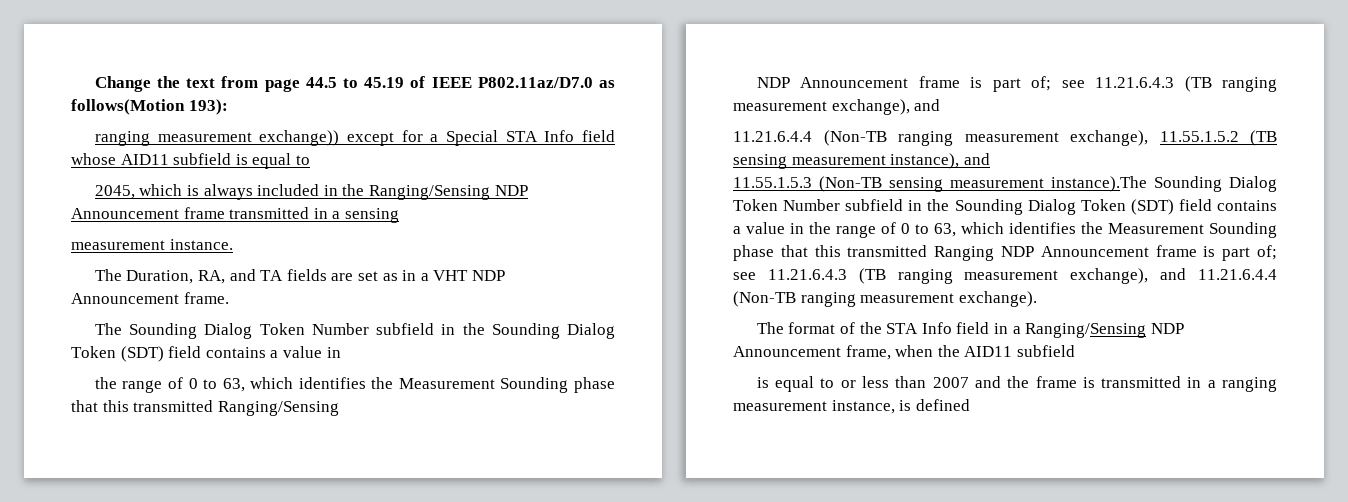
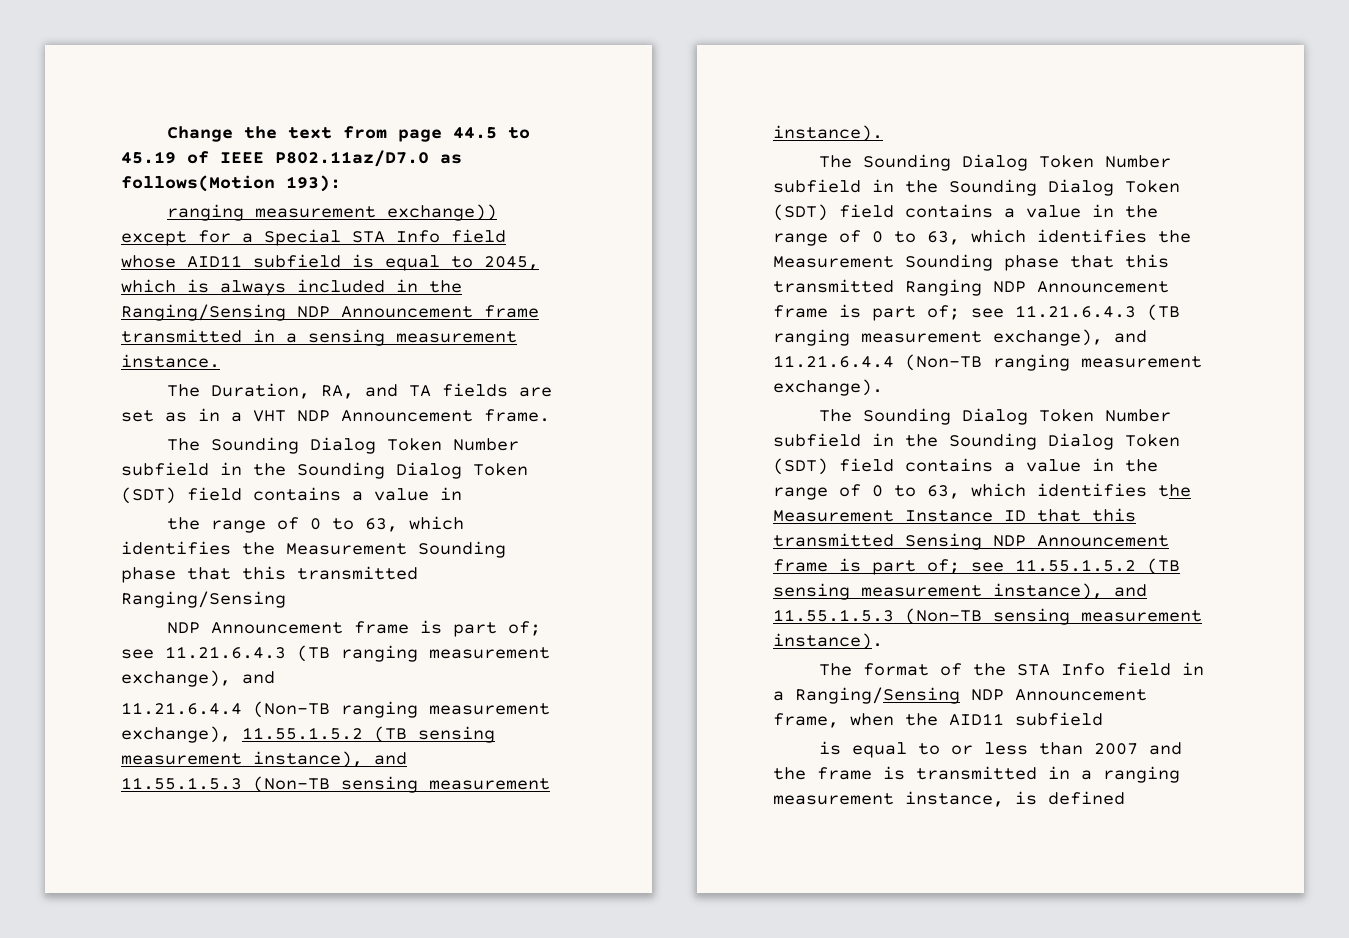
(310, 160) // -> (473, 262) none
(399, 215) // -> (385, 337) none
[1051,176,1147,192] instance).The -> [773,125,883,142] [818,155,852,168] instance). // The
(1037, 299) none -> [818,408,1171,425] [773,433,1180,450] [773,458,1158,475] [773,483,1191,500] [773,508,1136,522] [773,533,1169,550] [773,558,1180,575] [773,583,1147,600] [773,608,1202,625] [773,633,883,650] // The Sounding Dialog Token Number subfield in the Sounding Dialog Token (SDT) field contains a value in the range of 0 to 63, which identifies the Measurement Instance ID that this transmitted Sensing NDP Announcement frame is part of; see 11.55.1.5.2 (TB sensing measurement instance), and 11.55.1.5.3 (Non-TB sensing measurement instance).

